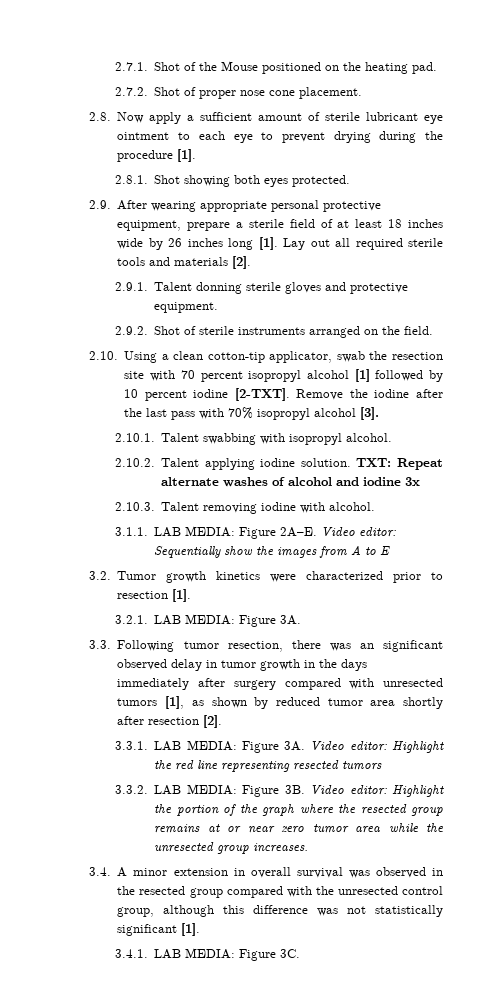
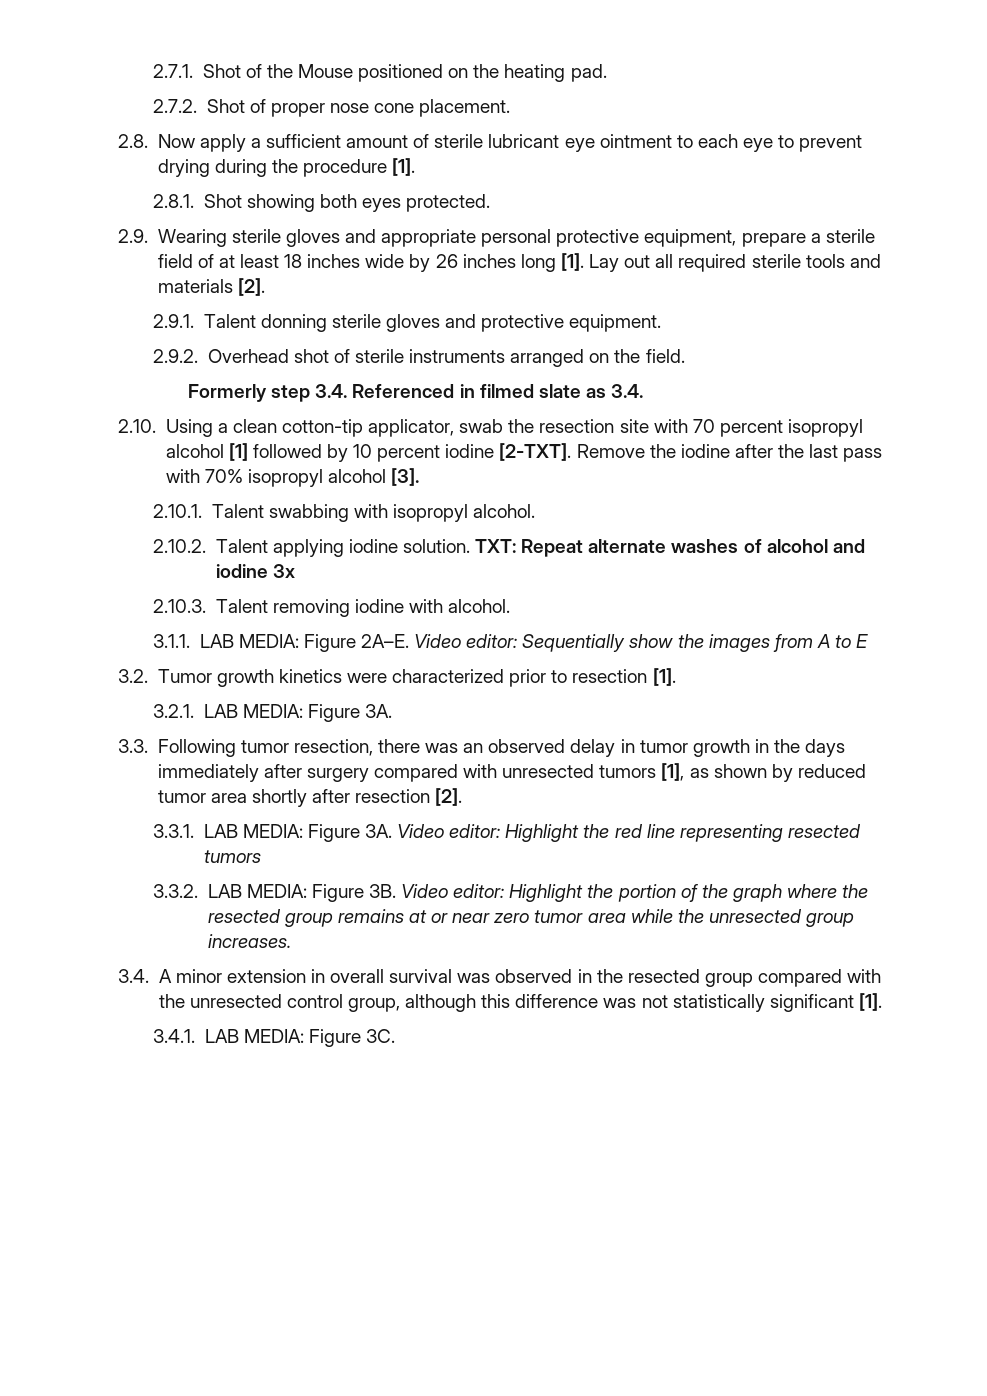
[117,200,197,212] After wearing -> [157,229,376,247] Wearing sterile gloves and
[154,326,181,335] Shot -> [207,349,329,363] Overhead shot
(434, 330) none -> [188,384,644,402] // Formerly step 3.4. Referenced in filmed slate as 3.4.
[382,640,443,652] significant -> (484, 748) none

